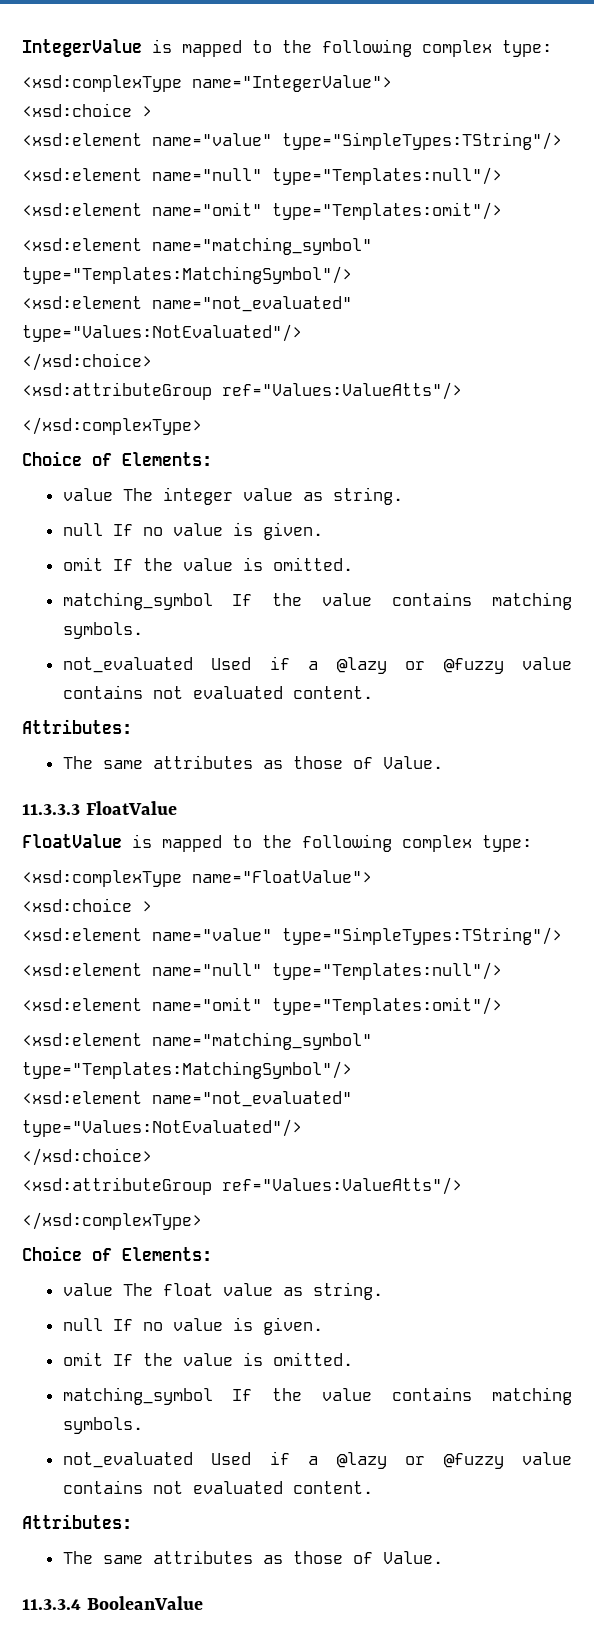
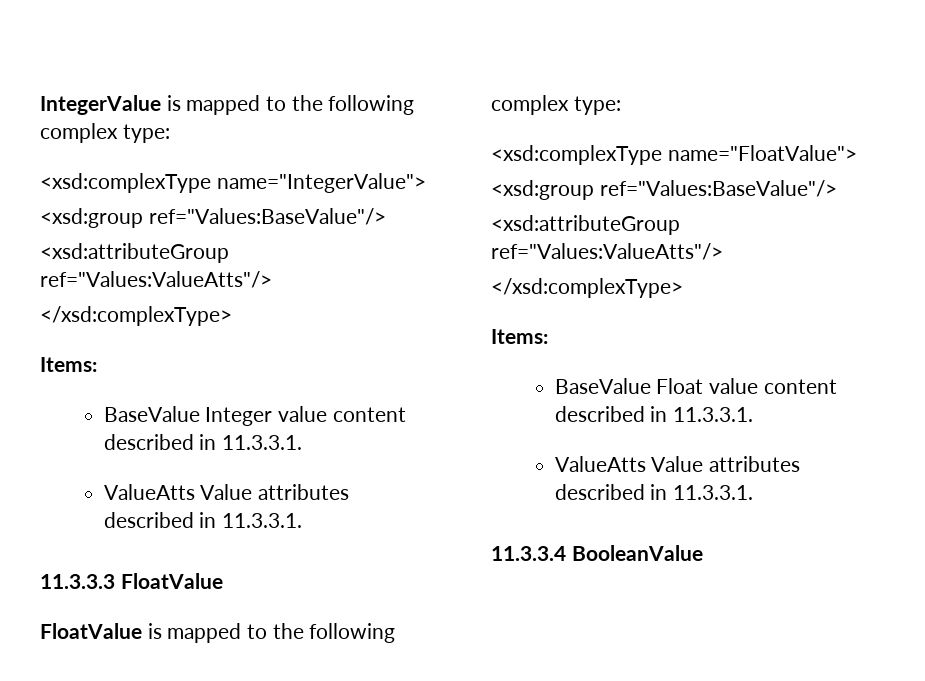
[22,103,152,117] [22,132,562,150] [22,167,502,185] [22,202,502,220] [22,237,372,255] [22,266,352,284] [22,296,352,312] [22,324,302,342] [22,353,152,371] [22,382,462,400] [22,417,202,435] [22,451,212,466] [62,487,403,505] [62,522,323,540] [62,557,353,571] [62,592,572,610] [62,622,143,639] [62,656,572,674] [62,685,373,699] [22,719,132,734] [62,755,443,769] <xsd:choice > // <xsd:element name="value" type="SimpleTypes:TString"/> // <xsd:element name="null" type="Templates:null"/> // <xsd:element name="omit" type="Templates:omit"/> // <xsd:element name="matching_symbol" type="Templates:MatchingSymbol"/> // <xsd:element name="not_evaluated" type="Values:NotEvaluated"/> // </xsd:choice> // <xsd:attributeGroup ref="Values:ValueAtts"/> // </xsd:complexType> // Choice of Elements: // value The integer value as string. // null If no value is given. // omit If the value is omitted. // matching_symbol If the value contains matching symbols. // not_evaluated Used if a @lazy or @fuzzy value contains not evaluated content. // Attributes: // The same attributes as those of Value. -> [40,208,386,228] [40,243,229,263] [40,271,272,288] [40,306,232,326] [40,357,97,372] [103,406,406,426] [103,434,302,450] [103,484,349,500] [103,512,302,528] <xsd:group ref="Values:BaseValue"/> // <xsd:attributeGroup ref="Values:ValueAtts"/> // </xsd:complexType> // Items: // BaseValue Integer value content described in 11.3.3.1. // ValueAtts Value attributes described in 11.3.3.1.
[22,898,152,912] [22,927,562,945] [22,962,502,980] [22,997,502,1015] [22,1032,372,1050] [22,1061,352,1079] [22,1091,352,1107] [22,1119,302,1137] [22,1148,152,1166] [22,1177,462,1195] [22,1212,202,1230] [22,1246,212,1261] [62,1282,383,1300] [62,1317,323,1335] [62,1352,353,1366] [62,1387,572,1405] [62,1417,143,1434] [62,1451,572,1469] [62,1480,373,1494] [22,1514,132,1529] [62,1550,443,1564] <xsd:choice > // <xsd:element name="value" type="SimpleTypes:TString"/> // <xsd:element name="null" type="Templates:null"/> // <xsd:element name="omit" type="Templates:omit"/> // <xsd:element name="matching_symbol" type="Templates:MatchingSymbol"/> // <xsd:element name="not_evaluated" type="Values:NotEvaluated"/> // </xsd:choice> // <xsd:attributeGroup ref="Values:ValueAtts"/> // </xsd:complexType> // Choice of Elements: // value The float value as string. // null If no value is given. // omit If the value is omitted. // matching_symbol If the value contains matching symbols. // not_evaluated Used if a @lazy or @fuzzy value contains not evaluated content. // Attributes: // The same attributes as those of Value. -> [491,180,837,200] [491,215,680,235] [491,243,723,260] [491,278,683,298] [491,329,548,344] [554,378,837,394] [554,406,753,422] [554,456,800,472] [554,484,753,500] <xsd:group ref="Values:BaseValue"/> // <xsd:attributeGroup ref="Values:ValueAtts"/> // </xsd:complexType> // Items: // BaseValue Float value content described in 11.3.3.1. // ValueAtts Value attributes described in 11.3.3.1.

